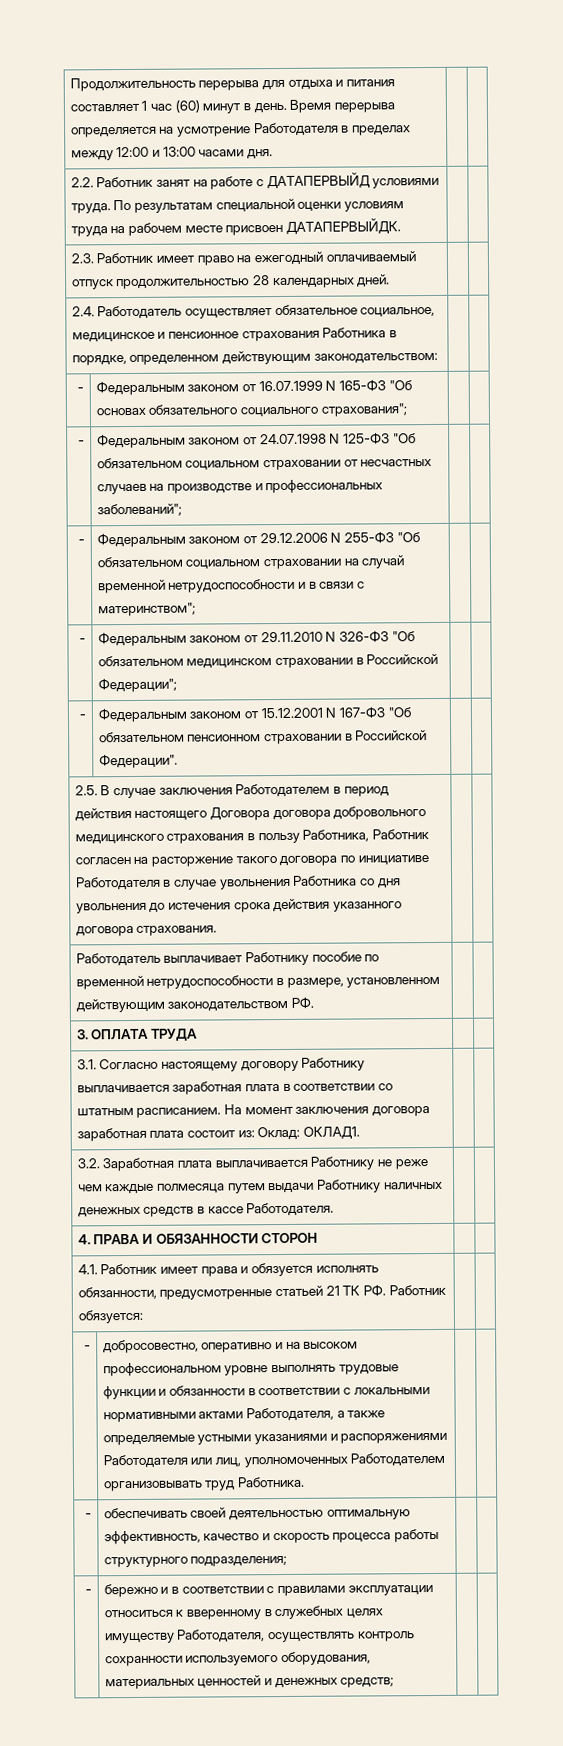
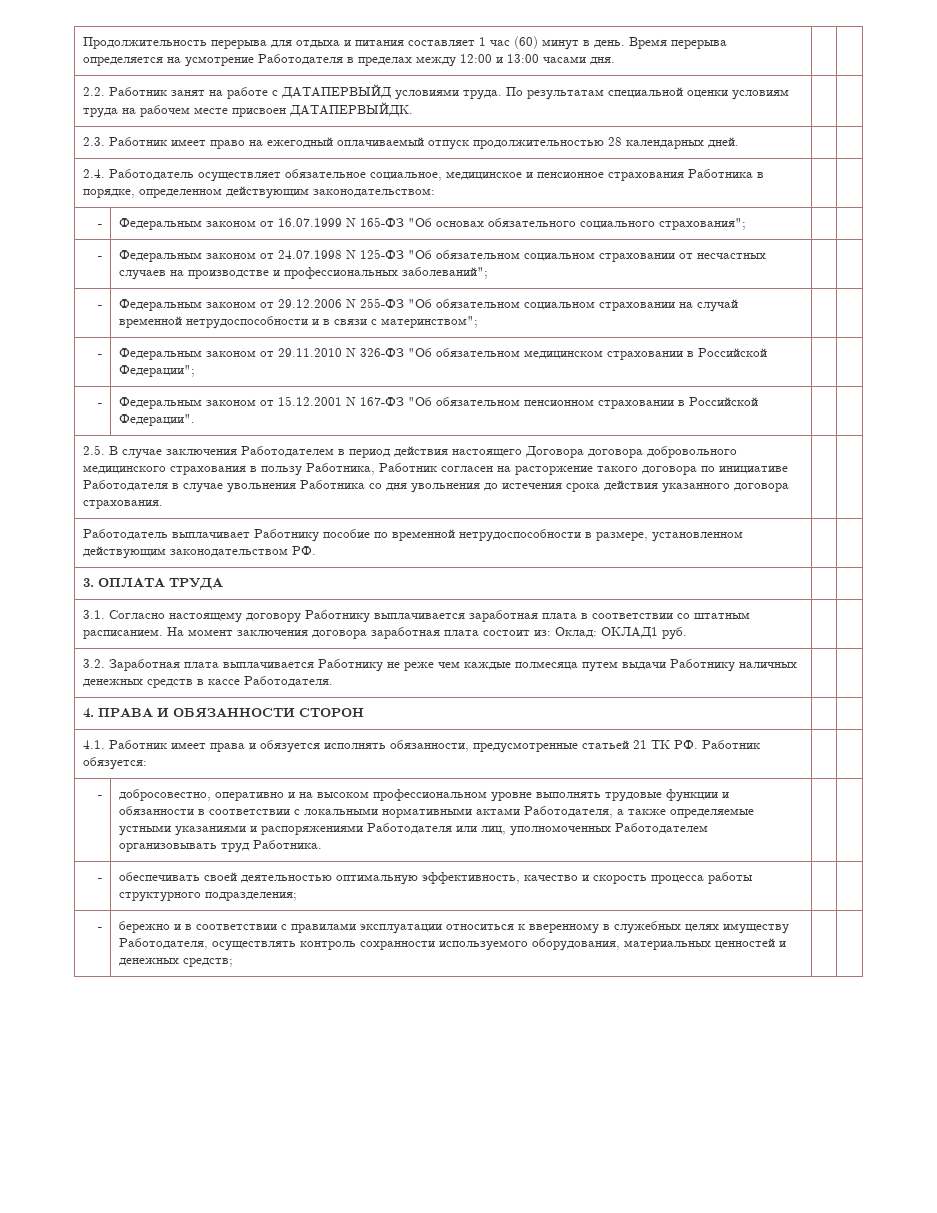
[302,1126,360,1140] ОКЛАД1. -> [601,627,688,640] ОКЛАД1 руб.

